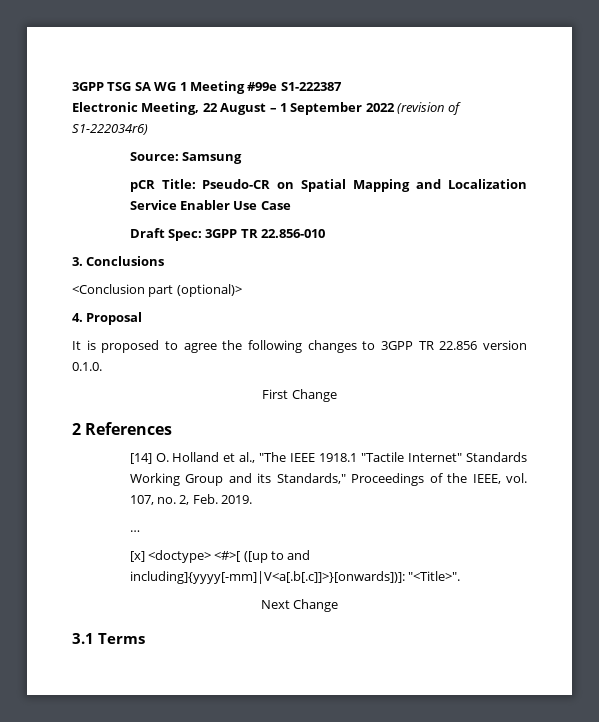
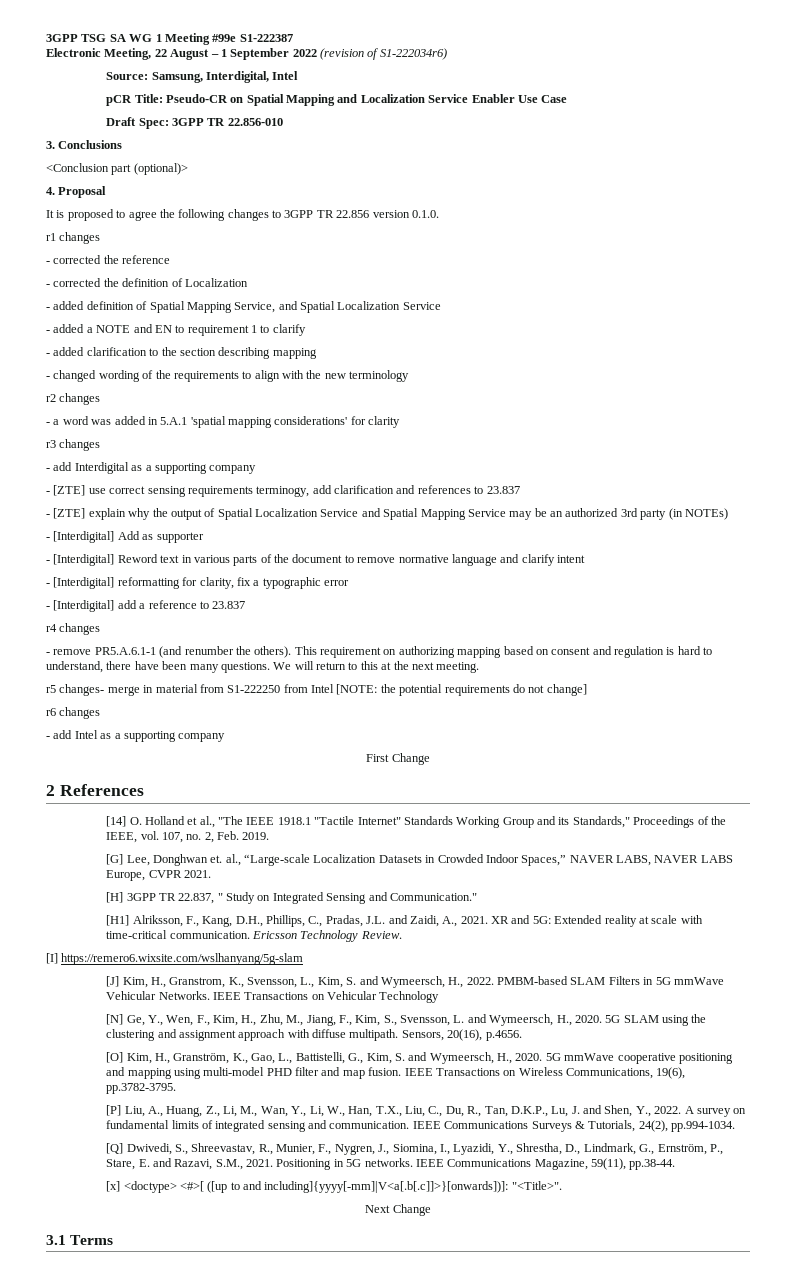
[181,152,242,164] Samsung -> [151,71,299,83] Samsung, Interdigital, Intel
(102, 366) none -> [46,232,101,244] [46,255,171,264] [46,278,248,287] [46,301,441,313] [46,324,306,336] [46,347,317,359] [46,370,410,382] [46,393,101,405] [46,416,401,428] [46,439,101,451] [46,462,257,474] [46,485,520,497] [46,508,728,520] [46,531,204,543] [46,554,585,566] [46,577,349,589] [46,600,246,612] [46,623,101,635] [46,646,713,658] [46,661,480,673] [46,684,587,696] [46,707,101,719] [46,730,226,742] // r1 changes // - corrected the reference // - corrected the definition of Localization // - added definition of Spatial Mapping Service, and Spatial Localization Service // - added a NOTE and EN to requirement 1 to clarify // - added clarification to the section describing mapping // - changed wording of the requirements to align with the new terminology // r2 changes // - a word was added in 5.A.1 'spatial mapping considerations' for clarity // r3 changes // - add Interdigital as a supporting company // - [ZTE] use correct sensing requirements terminogy, add clarification and references to 23.837 // - [ZTE] explain why the output of Spatial Localization Service and Spatial Mapping Service may be an authorized 3rd party (in NOTEs) // - [Interdigital] Add as supporter // - [Interdigital] Reword text in various parts of the document to remove normative language and clarify intent // - [Interdigital] reformatting for clarity, fix a typographic error // - [Interdigital] add a reference to 23.837 // r4 changes // - remove PR5.A.6.1-1 (and renumber the others). This requirement on authorizing mapping based on consent and regulation is hard to understand, there have been many questions. We will return to this at the next meeting. // r5 changes- merge in material from S1-222250 from Intel [NOTE: the potential requirements do not change] // r6 changes // - add Intel as a supporting company
[129,530,140,532] … -> [106,854,733,866] [106,870,211,881] [106,892,477,904] [106,915,703,927] [106,930,402,942] [46,953,304,965] [106,976,724,988] [106,991,440,1003] [106,1014,707,1026] [106,1029,522,1041] [106,1052,733,1064] [106,1067,686,1079] [106,1083,177,1094] [106,1105,747,1117] [106,1120,736,1132] [106,1143,723,1155] [106,1158,676,1170] [G] Lee, Donghwan et. al., “Large-scale Localization Datasets in Crowded Indoor Spaces,” NAVER LABS, NAVER LABS Europe, CVPR 2021. // [H] 3GPP TR 22.837, " Study on Integrated Sensing and Communication." // [H1] Alriksson, F., Kang, D.H., Phillips, C., Pradas, J.L. and Zaidi, A., 2021. XR and 5G: Extended reality at scale with time-critical communication. Ericsson Technology Review. // [I] https://remero6.wixsite.com/wslhanyang/5g-slam // [J] Kim, H., Granstrom, K., Svensson, L., Kim, S. and Wymeersch, H., 2022. PMBM-based SLAM Filters in 5G mmWave Vehicular Networks. IEEE Transactions on Vehicular Technology // [N] Ge, Y., Wen, F., Kim, H., Zhu, M., Jiang, F., Kim, S., Svensson, L. and Wymeersch, H., 2020. 5G SLAM using the clustering and assignment approach with diffuse multipath. Sensors, 20(16), p.4656. // [O] Kim, H., Granström, K., Gao, L., Battistelli, G., Kim, S. and Wymeersch, H., 2020. 5G mmWave cooperative positioning and mapping using multi-model PHD filter and map fusion. IEEE Transactions on Wireless Communications, 19(6), pp.3782-3795. // [P] Liu, A., Huang, Z., Li, M., Wan, Y., Li, W., Han, T.X., Liu, C., Du, R., Tan, D.K.P., Lu, J. and Shen, Y., 2022. A survey on fundamental limits of integrated sensing and communication. IEEE Communications Surveys & Tutorials, 24(2), pp.994-1034. // [Q] Dwivedi, S., Shreevastav, R., Munier, F., Nygren, J., Siomina, I., Lyazidi, Y., Shrestha, D., Lindmark, G., Ernström, P., Stare, E. and Razavi, S.M., 2021. Positioning in 5G networks. IEEE Communications Magazine, 59(11), pp.38-44.

